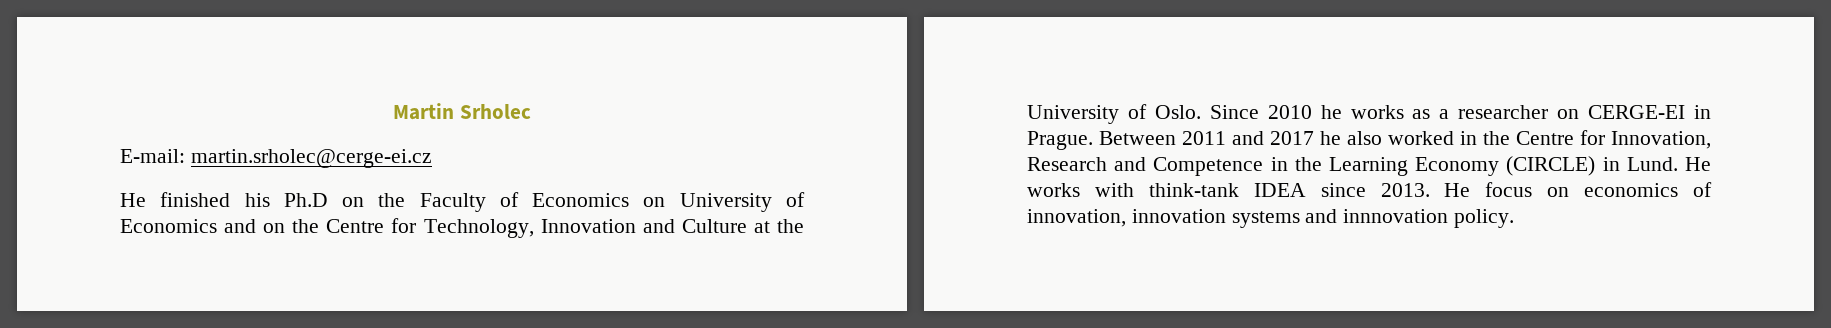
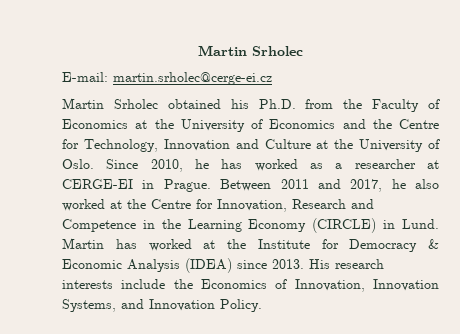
[120,192,365,207] He finished his Ph.D on -> [62,98,334,109] Martin Srholec obtained his Ph.D. from
[643,197,666,207] on -> [135,119,174,129] at the
[263,223,286,233] on -> (366, 124) none
[1267,105,1404,119] 2010 he works -> [150,159,298,172] 2010, he has worked
[1557,109,1580,119] on -> [426,160,439,169] at
[1270,131,1314,145] 2017 -> [350,179,383,192] 2017,
[1460,131,1477,145] in -> [110,200,122,209] at
[1685,157,1711,171] [1027,182,1712,197] [1027,209,1515,228] He works with think-tank IDEA since 2013. He focus on economics of innovation, innovation systems and innnovation policy. -> [62,238,439,252] [62,258,384,273] [62,279,440,292] [62,299,262,312] Martin has worked at the Institute for Democracy & Economic Analysis (IDEA) since 2013. His research interests include the Economics of Innovation, Innovation Systems, and Innovation Policy.

